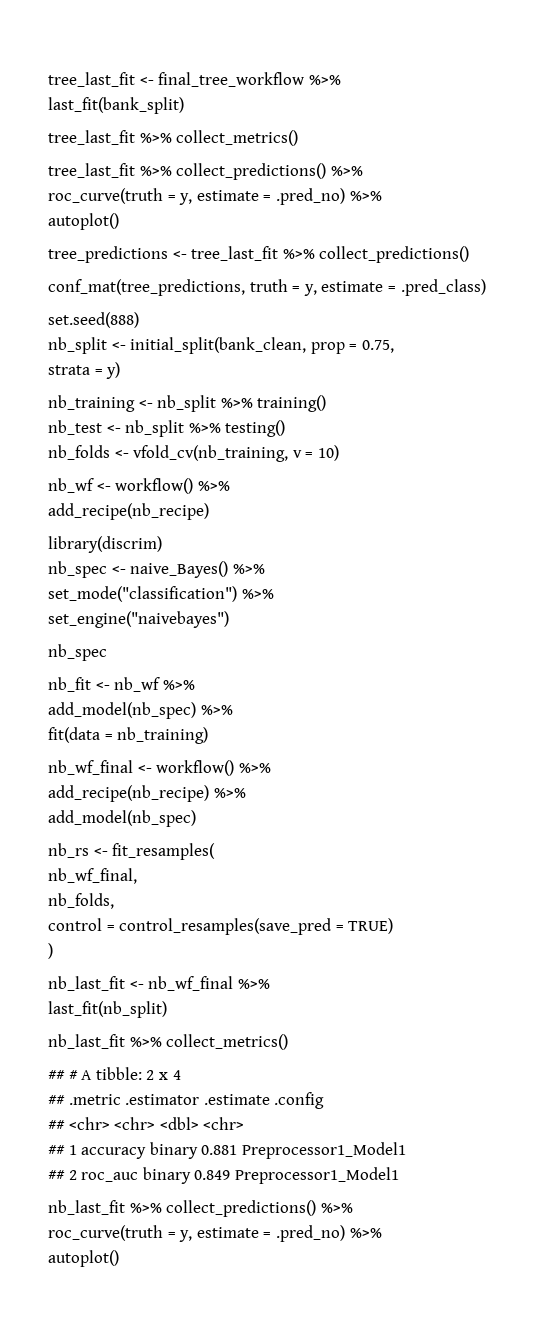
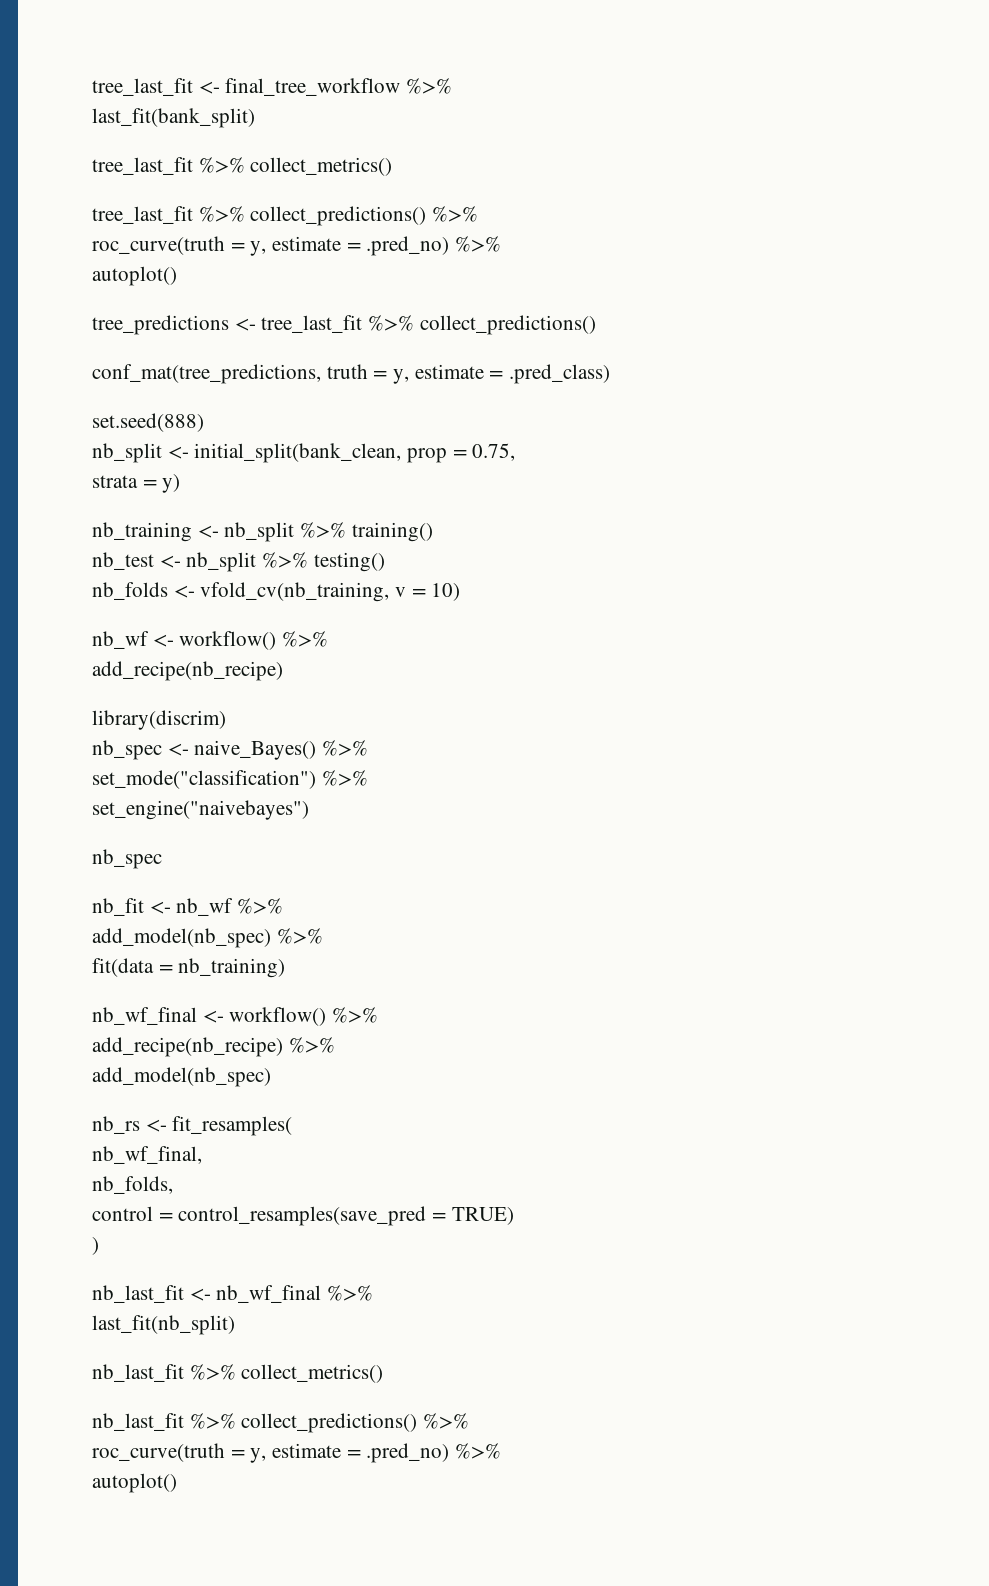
[48,1067,181,1080] [48,1092,325,1109] [48,1117,245,1130] [48,1142,406,1159] [48,1167,399,1184] // ## # A tibble: 2 x 4 // ## .metric .estimator .estimate .config // ## <chr> <chr> <dbl> <chr> // ## 1 accuracy binary 0.881 Preprocessor1_Model1 // ## 2 roc_auc binary 0.849 Preprocessor1_Model1 -> (384, 1373) none

